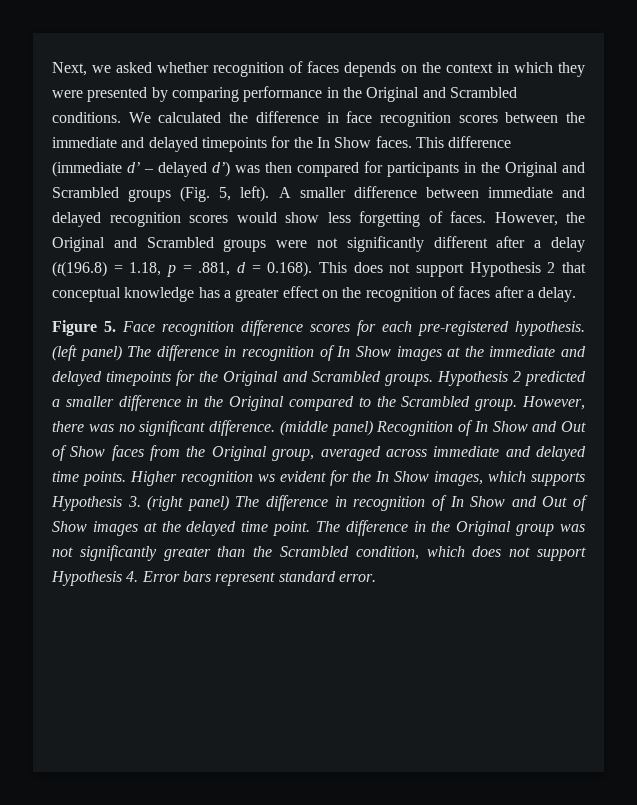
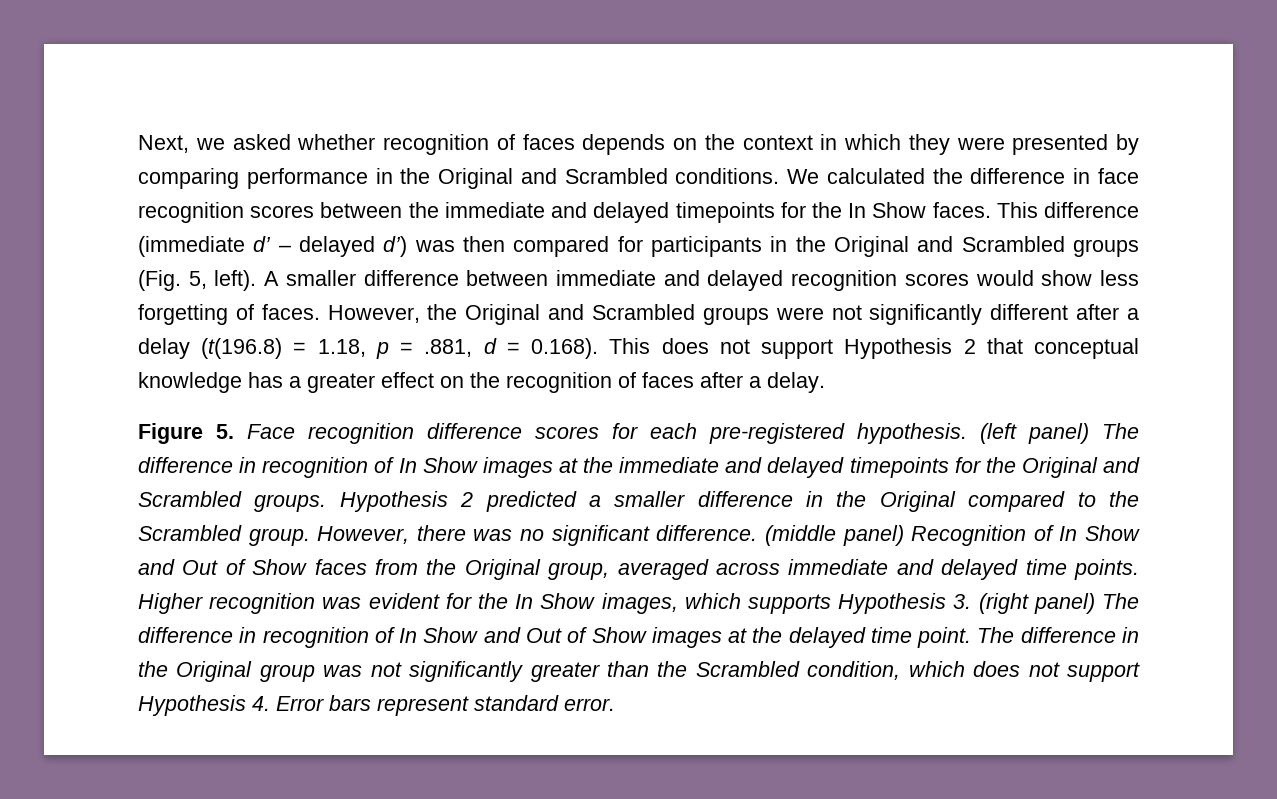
[257,474,275,482] ws -> [322,597,362,609] was

